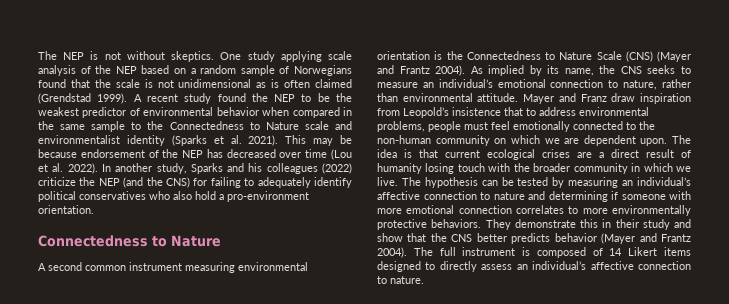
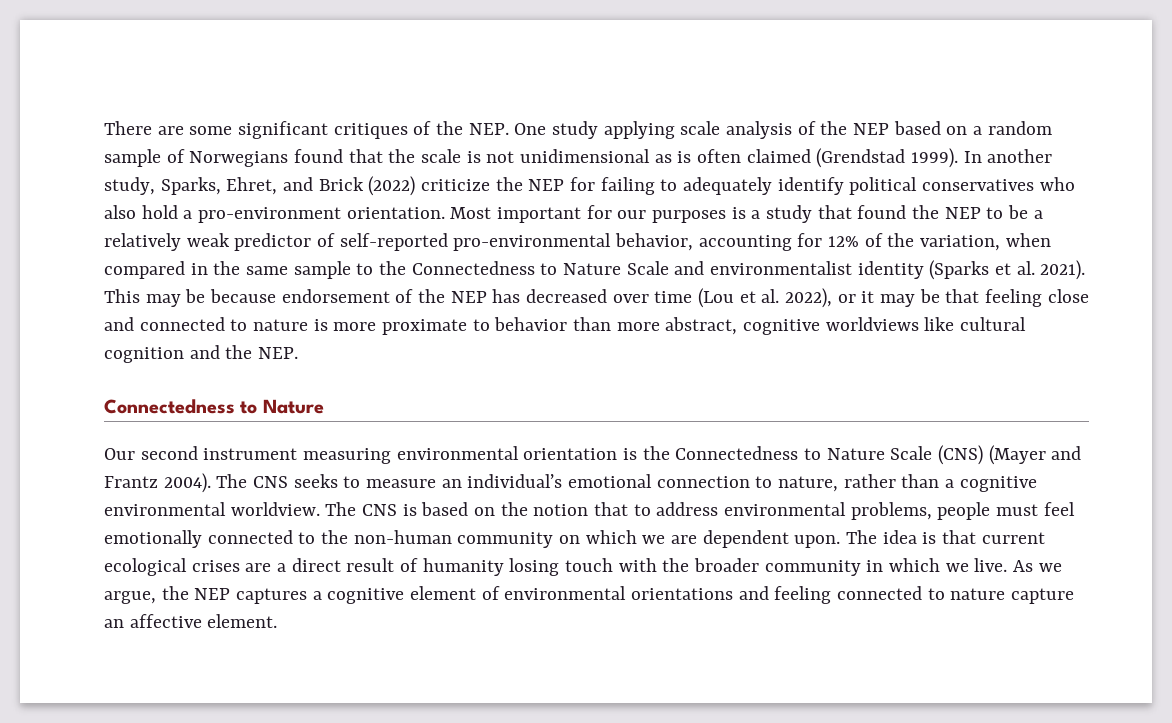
[38,51,215,62] The NEP is not without skeptics. -> [104,121,509,139] There are some significant critiques of the NEP.
[133,93,212,104] A recent study -> [963,149,1053,163] [104,176,1075,196] [104,205,852,223] In another study, Sparks, Ehret, and Brick (2022) criticize the NEP for failing to adequately identify political conservatives who also hold a pro-environment orientation. Most important for our purposes is a study that
[336,93,353,102] [38,107,259,118] the weakest predictor of environmental behavior -> [1033,210,1043,219] [104,233,1001,251] a relatively weak predictor of self-reported pro-environmental behavior, accounting for 12% of the variation,
[304,121,329,130] scale -> [626,261,669,275] Scale
[67,163,353,174] [38,177,352,188] [38,191,309,202] [38,205,94,214] 2022). In another study, Sparks and his colleagues (2022) criticize the NEP (and the CNS) for failing to adequately identify political conservatives who also hold a pro-environment orientation. -> [785,288,1089,308] [104,317,1027,335] [104,345,299,363] 2022), or it may be that feeling close and connected to nature is more proximate to behavior than more abstract, cognitive worldviews like cultural cognition and the NEP.
[38,262,126,271] A second common -> [104,446,198,460] Our second
[470,65,616,76] As implied by its name, the -> [216,474,248,488] The
[402,93,691,104] [377,107,501,118] environmental attitude. Mayer and Franz draw inspiration from Leopold’s insistence -> [945,476,1037,492] [104,502,589,516] a cognitive environmental worldview. The CNS is based on the notion
[401,177,691,188] [377,191,691,202] [377,205,691,216] [377,219,691,230] [377,233,691,244] [377,247,691,258] [377,261,691,272] [377,276,424,284] The hypothesis can be tested by measuring an individual’s affective connection to nature and determining if someone with more emotional connection correlates to more environmentally protective behaviors. They demonstrate this in their study and show that the CNS better predicts behavior (Mayer and Frantz 2004). The full instrument is composed of 14 Likert items designed to directly assess an individual’s affective connection to nature. -> [1013,560,1062,572] [104,586,1075,604] [104,614,278,628] As we argue, the NEP captures a cognitive element of environmental orientations and feeling connected to nature capture an affective element.

